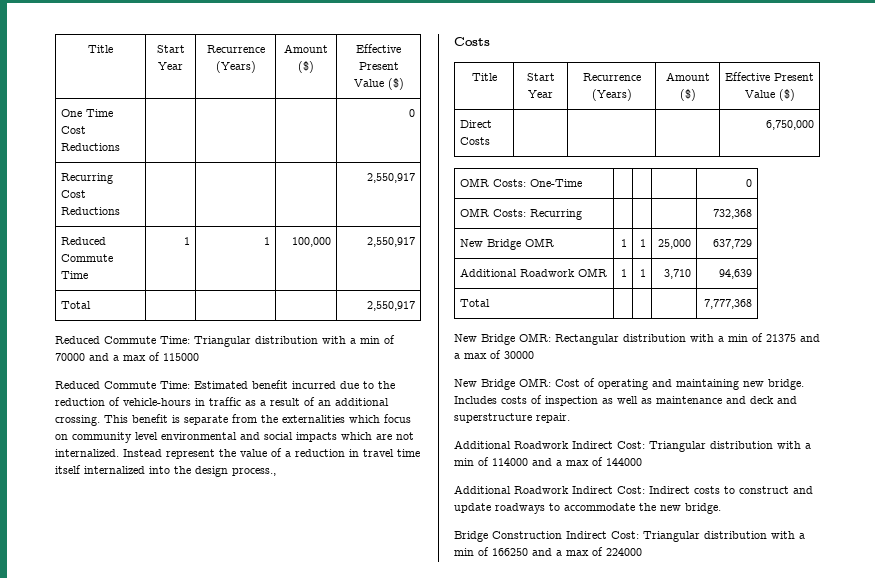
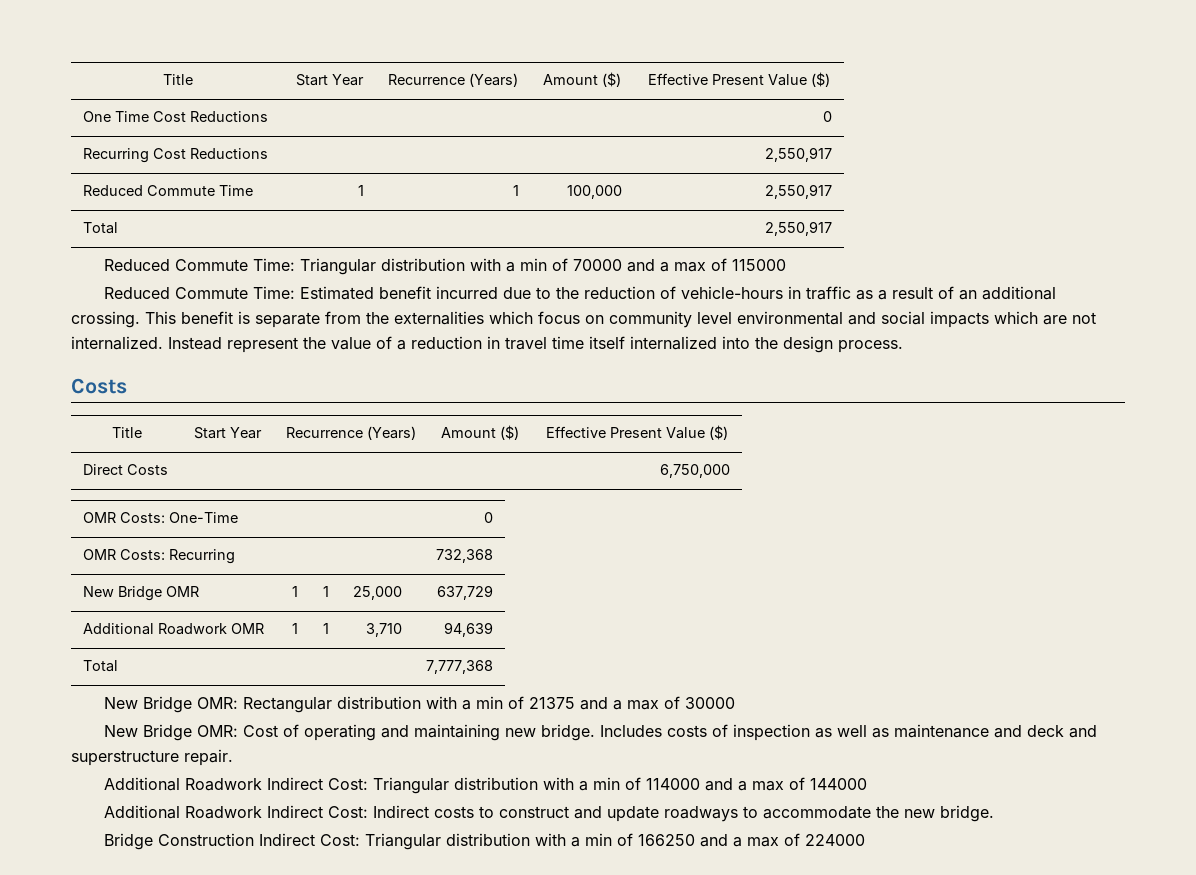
[232,468,276,476] process., -> [838,340,903,353] process.

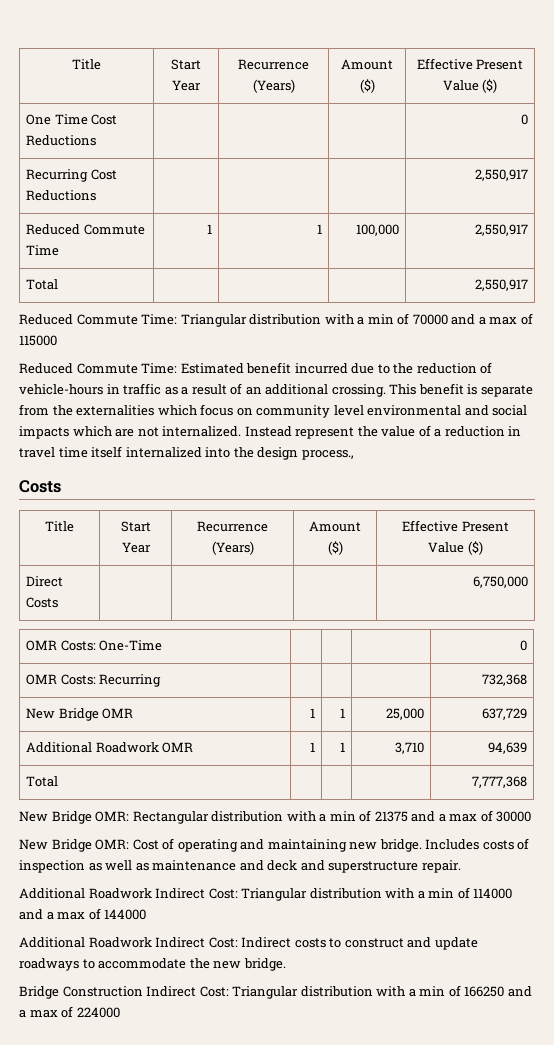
[838,340,903,353] process. -> [301,450,354,460] process.,

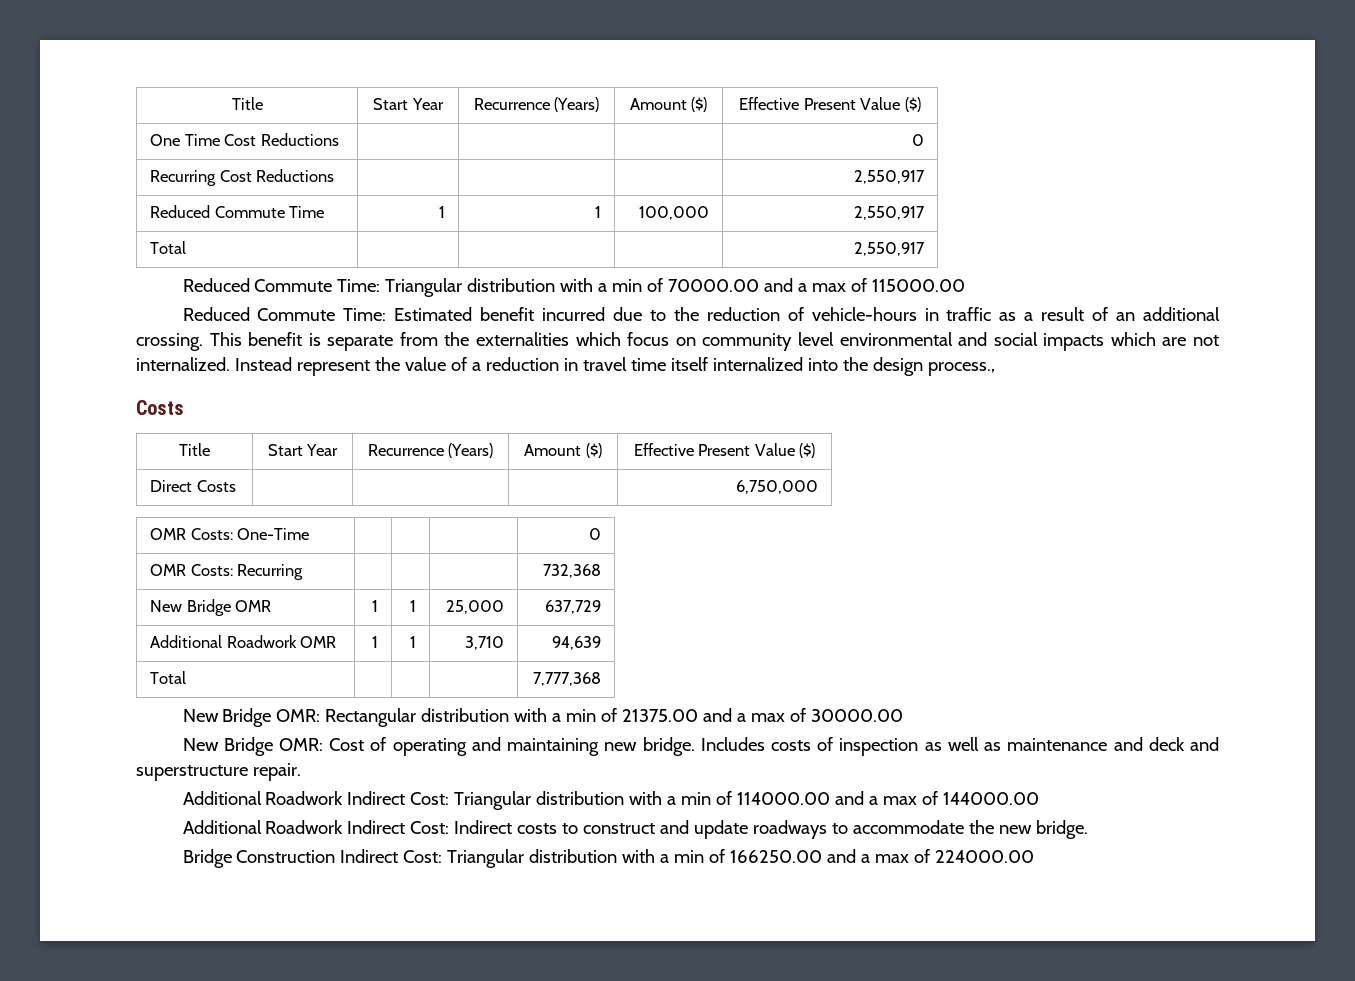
[412,313,533,325] [19,335,57,346] 70000 and a max of 115000 -> [668,278,966,292] 70000.00 and a max of 115000.00
[374,810,532,822] 21375 and a max of 30000 -> [622,708,904,722] 21375.00 and a max of 30000.00
[473,888,513,899] [19,908,147,920] 114000 and a max of 144000 -> [737,791,1040,805] 114000.00 and a max of 144000.00
[464,986,532,997] [19,1006,120,1018] 166250 and a max of 224000 -> [730,849,1035,863] 166250.00 and a max of 224000.00

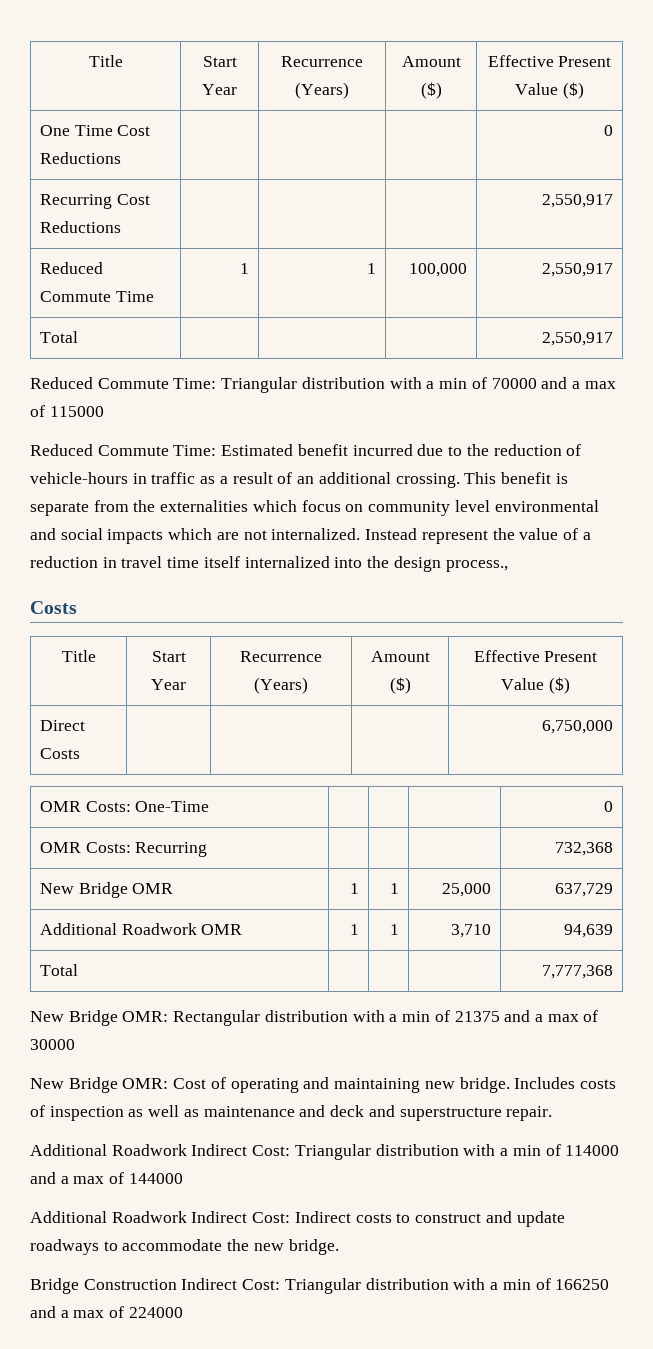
[668,278,966,292] 70000.00 and a max of 115000.00 -> [491,377,616,389] [30,405,104,417] 70000 and a max of 115000
[622,708,904,722] 21375.00 and a max of 30000.00 -> [454,1010,599,1022] [30,1039,75,1050] 21375 and a max of 30000
[737,791,1040,805] 114000.00 and a max of 144000.00 -> [565,1145,620,1156] [30,1172,183,1184] 114000 and a max of 144000
[730,849,1035,863] 166250.00 and a max of 224000.00 -> [555,1279,610,1290] [30,1306,183,1318] 166250 and a max of 224000

